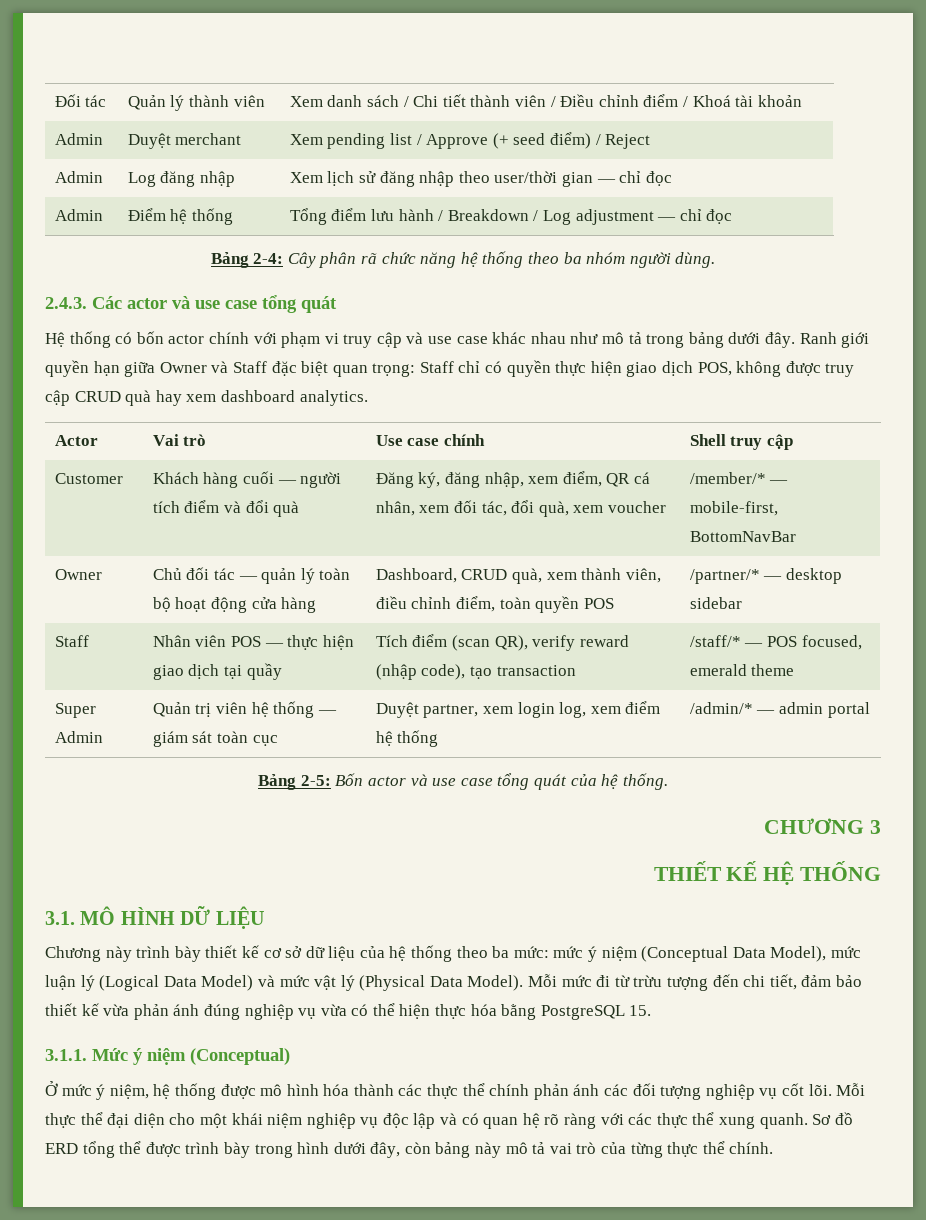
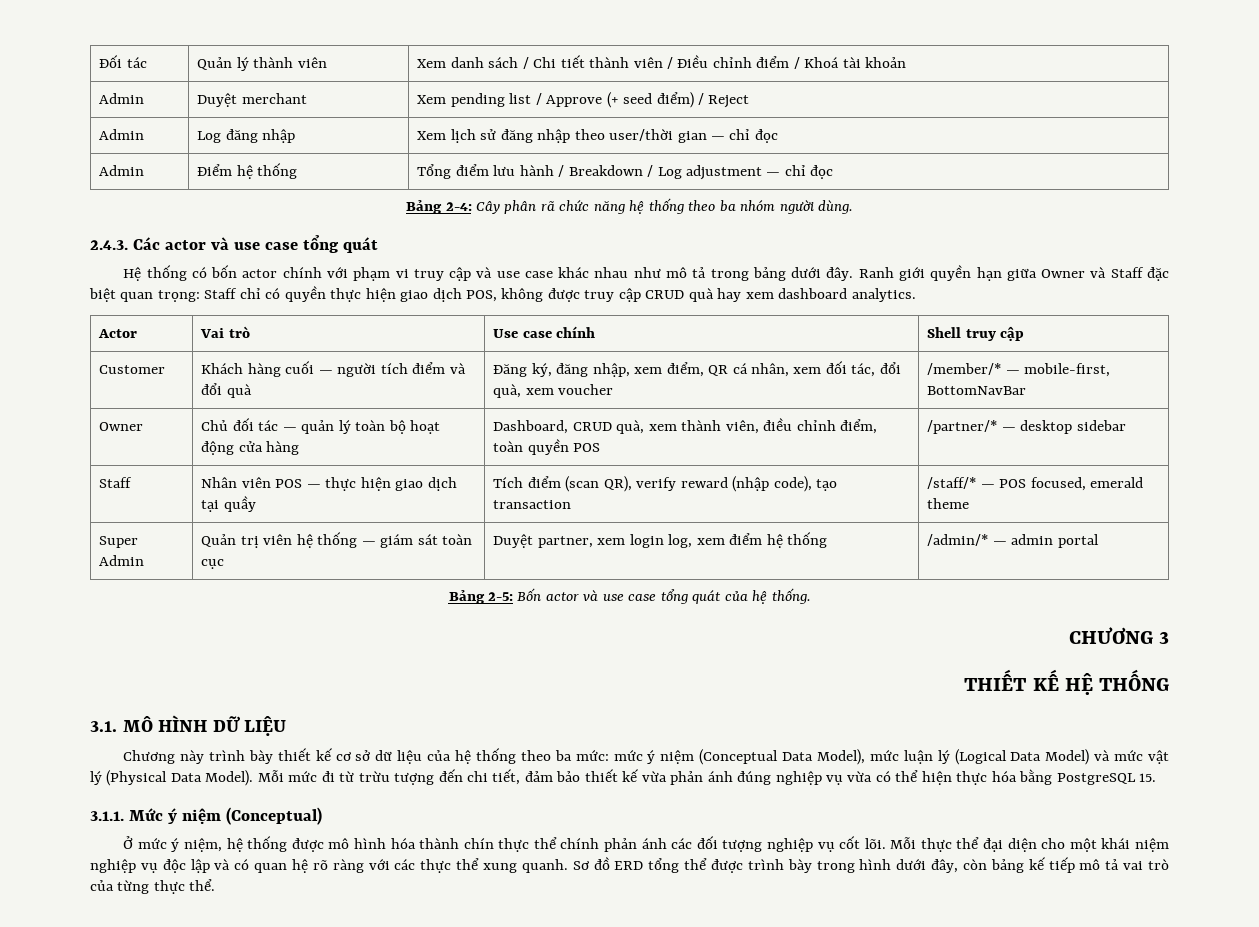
[398,1084,423,1096] các -> [463,838,494,849] chín
[475,1142,502,1158] này -> [1028,857,1075,873] kế tiếp
[702,1141,774,1154] thể chính. -> [189,879,216,891] thể.

